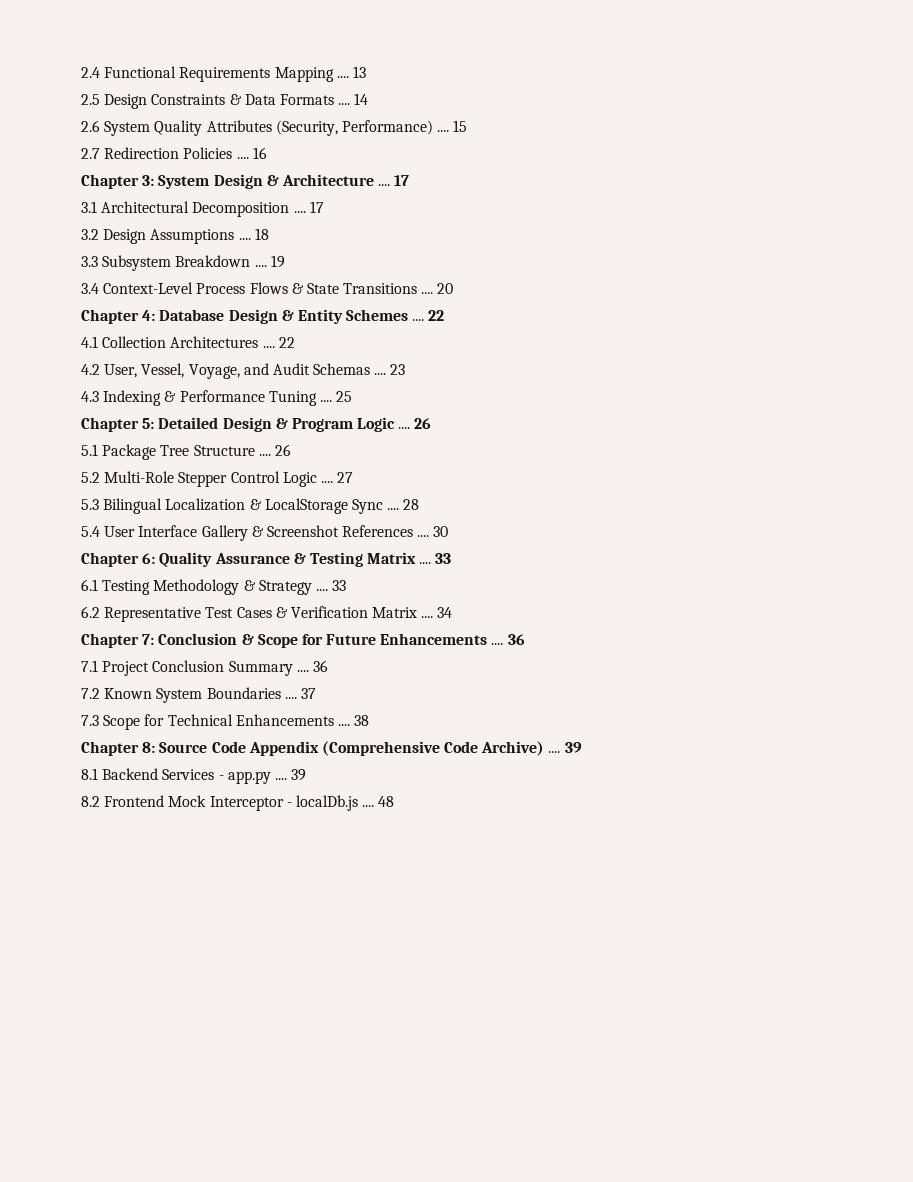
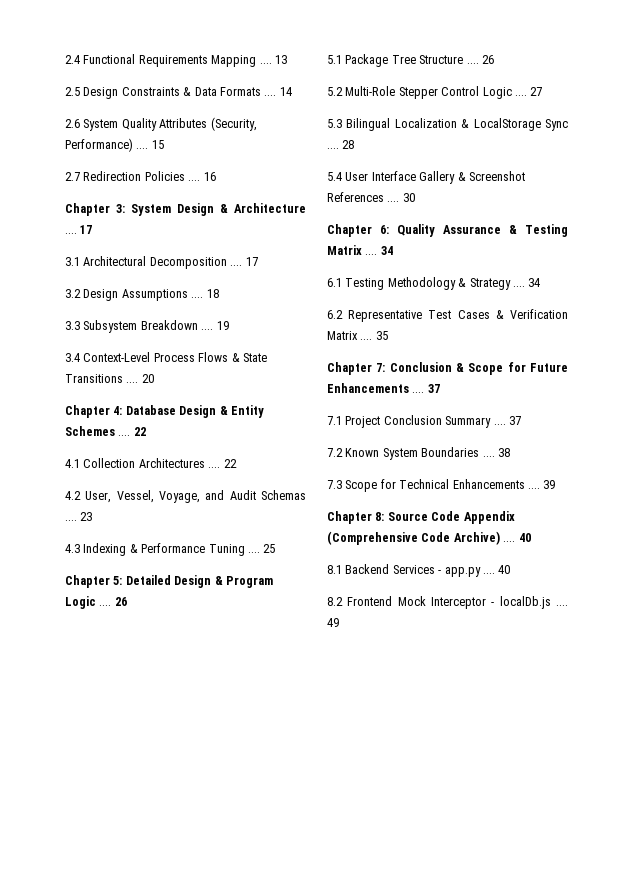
[435,553,452,564] 33 -> [380,246,393,255] 34
[332,580,347,591] 33 -> [528,278,541,287] 34
[437,607,453,618] 34 -> [375,331,388,340] 35
[507,634,525,645] 36 -> [427,384,440,393] 37
[312,660,328,672] 36 -> [508,416,521,425] 37
[300,688,316,699] 37 -> [497,448,510,457] 38
[354,715,370,726] 38 -> [543,480,556,489] 39
[564,742,582,753] 39 -> [518,533,531,542] 40
[291,769,307,781] 39 -> [498,565,511,574] 40
[378,796,395,807] 48 -> [327,618,339,627] 49

